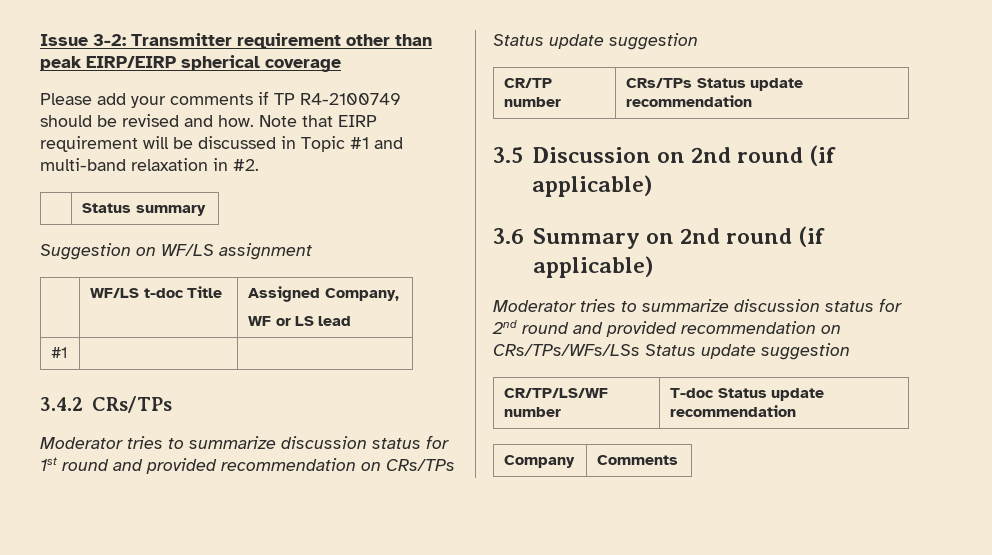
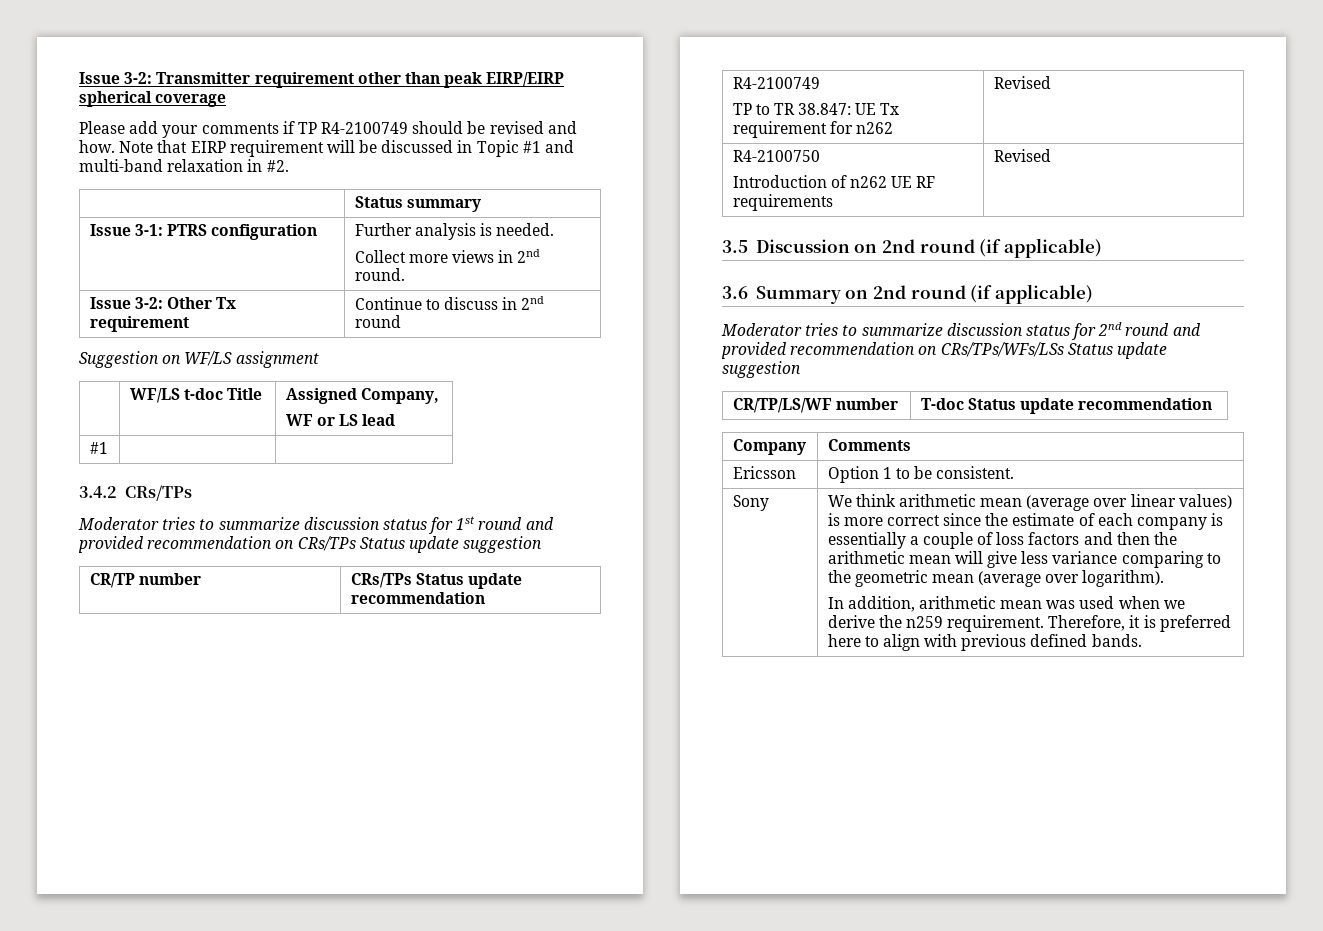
(206, 210) none -> [89,224,318,240] [354,223,555,240] [354,249,541,263] [354,268,405,281] [89,297,237,309] [89,316,189,332] [354,296,545,310] [354,315,401,328] // Issue 3-1: PTRS configuration | Further analysis is needed. // Collect more views in 2nd round. // Issue 3-2: Other Tx requirement | Continue to discuss in 2nd round
(753, 101) none -> [732,77,820,89] [732,103,900,115] [732,121,893,138] [993,76,1051,89] [732,150,820,162] [732,175,936,188] [732,194,833,211] [993,149,1051,162] // R4-2100749 // TP to TR 38.847: UE Tx requirement for n262 | Revised // R4-2100750 // Introduction of n262 UE RF requirements | Revised
(679, 460) none -> [732,466,796,479] [827,466,1015,483] [732,495,769,511] [827,494,1232,511] [827,513,1224,530] [827,532,1177,549] [827,551,1221,568] [827,570,1165,587] [827,596,1185,612] [827,615,1231,632] [827,634,1142,651] // Ericsson | Option 1 to be consistent. // Sony | We think arithmetic mean (average over linear values) is more correct since the estimate of each company is essentially a couple of loss factors and then the arithmetic mean will give less variance comparing to the geometric mean (average over logarithm). // In addition, arithmetic mean was used when we derive the n259 requirement. Therefore, it is preferred here to align with previous defined bands.

